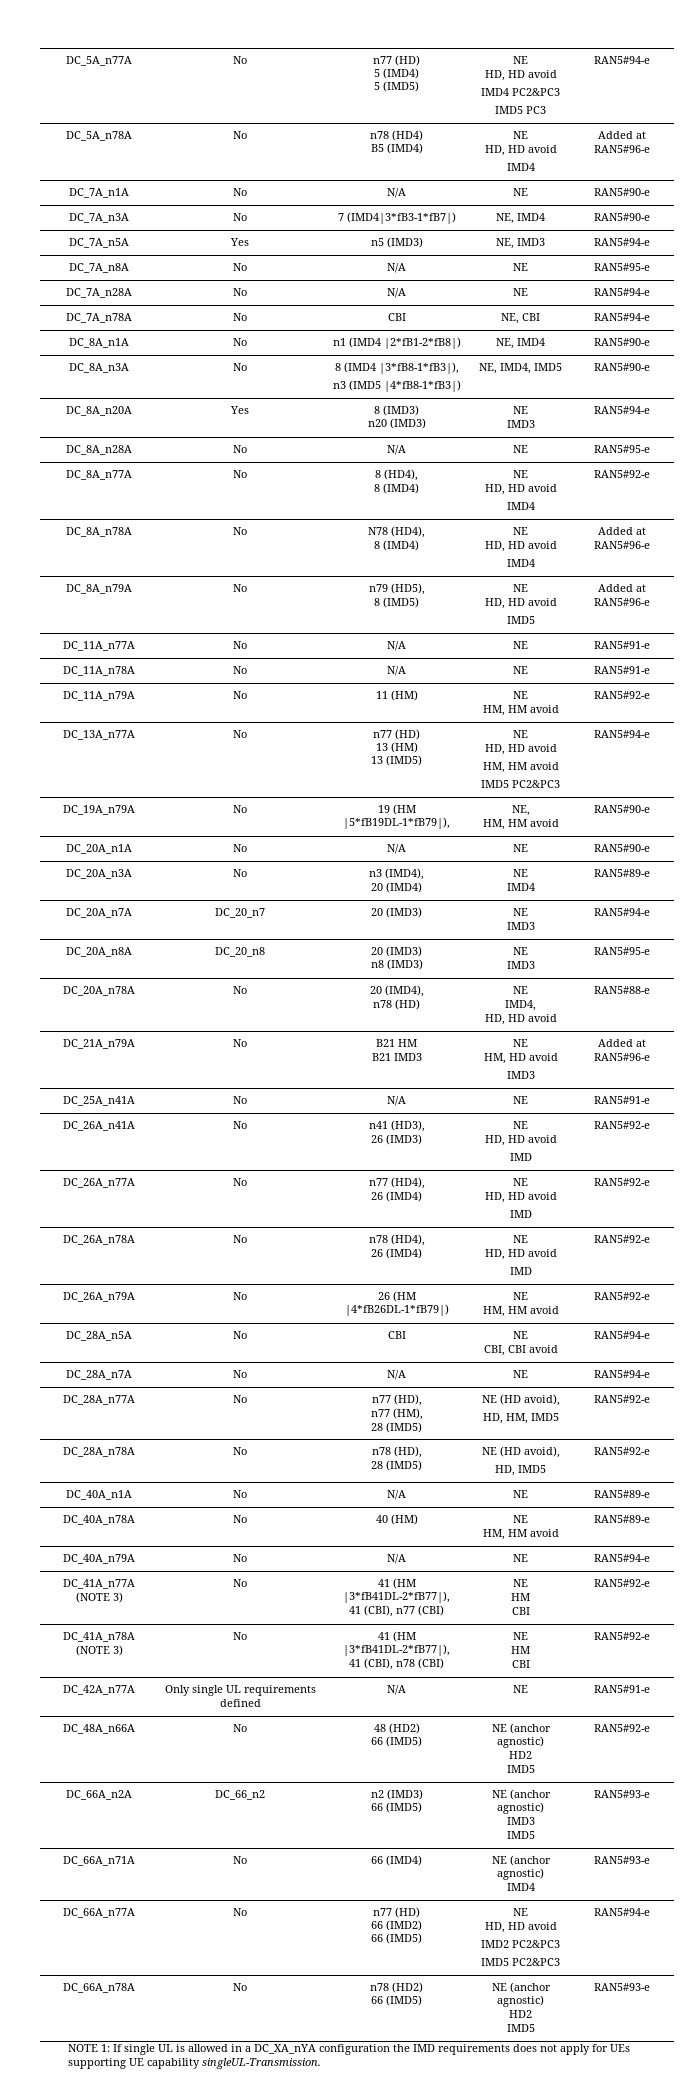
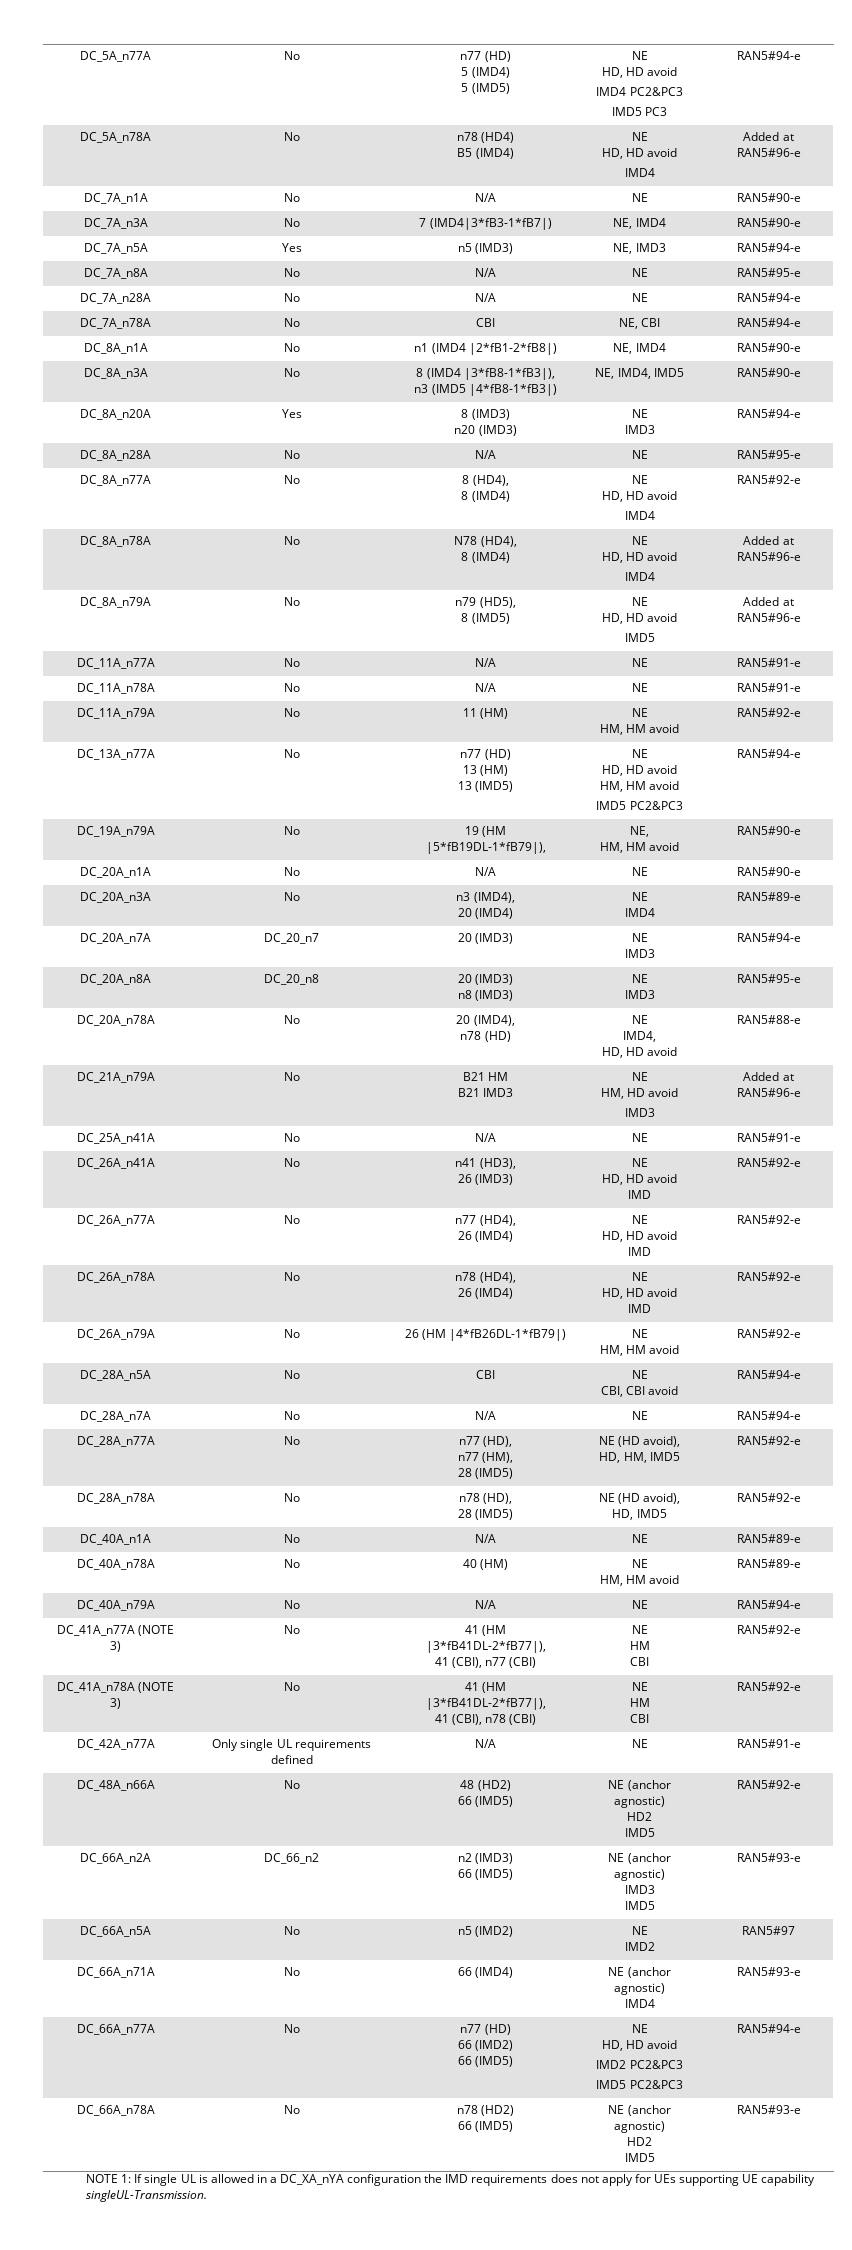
(650, 1794) none -> [80,1926,151,1937] [283,1926,300,1935] [457,1926,514,1937] [631,1926,648,1935] [624,1942,655,1951] [742,1926,795,1935] // DC_66A_n5A | No | n5 (IMD2) | NE // IMD2 | RAN5#97

